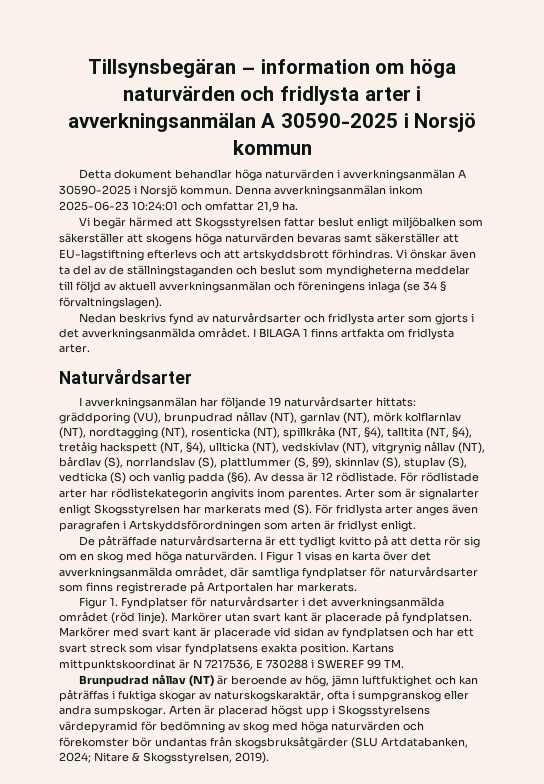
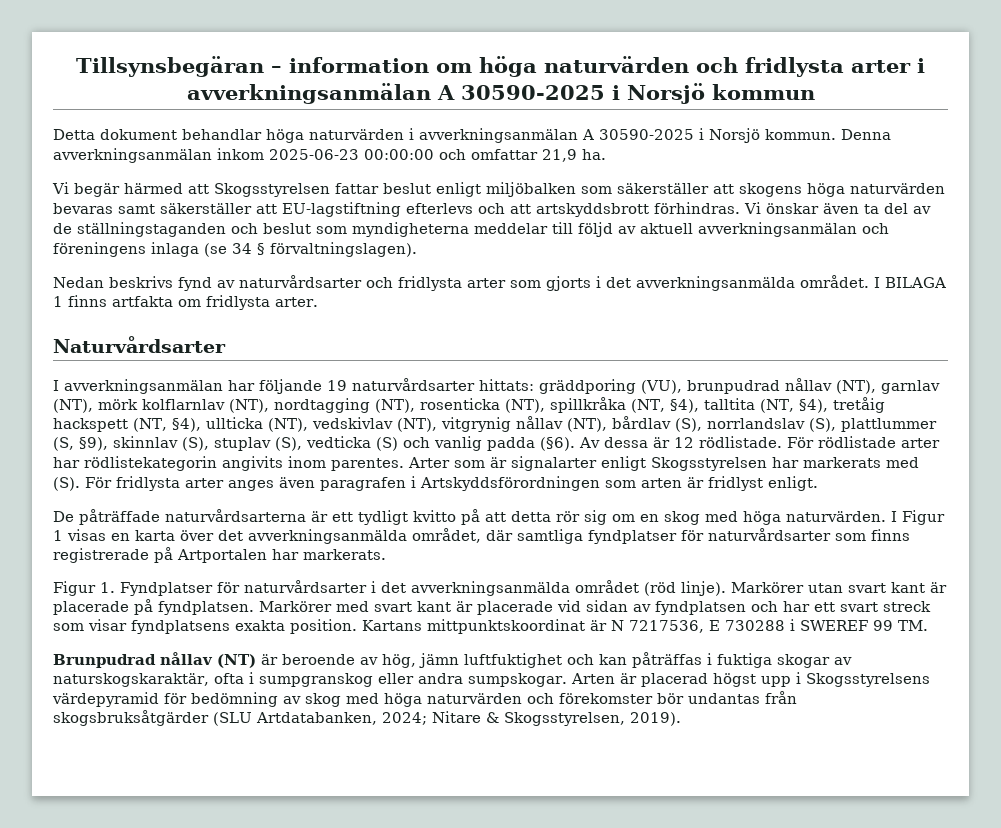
[132,201,178,211] 10:24:01 -> [364,149,434,160] 00:00:00

